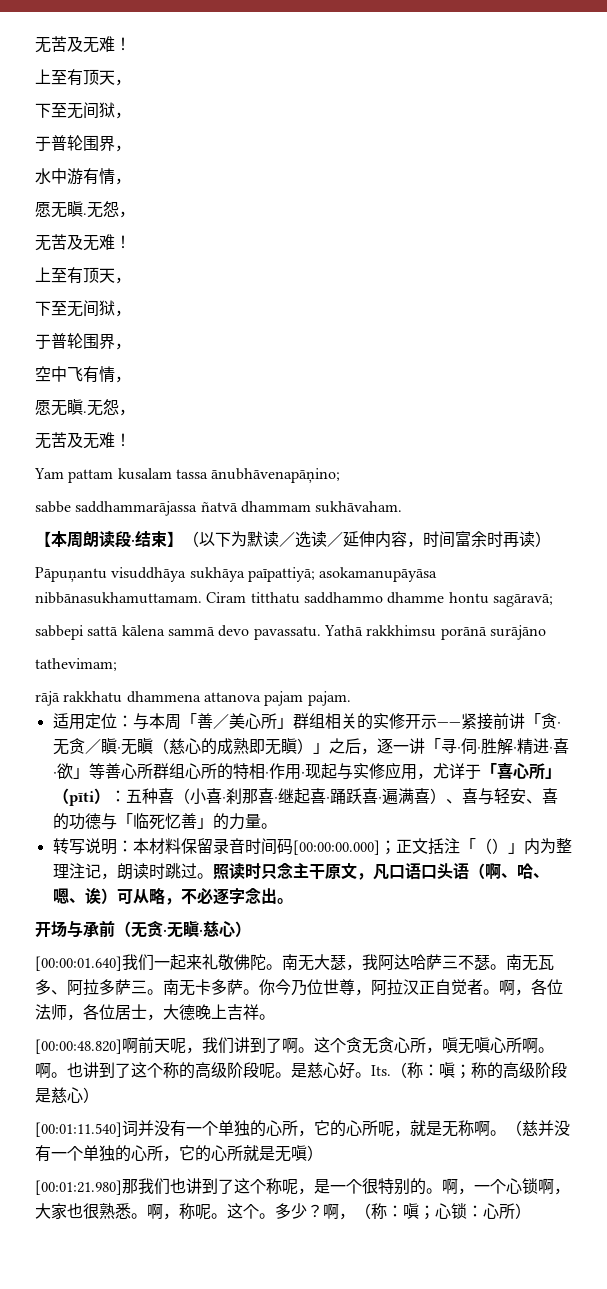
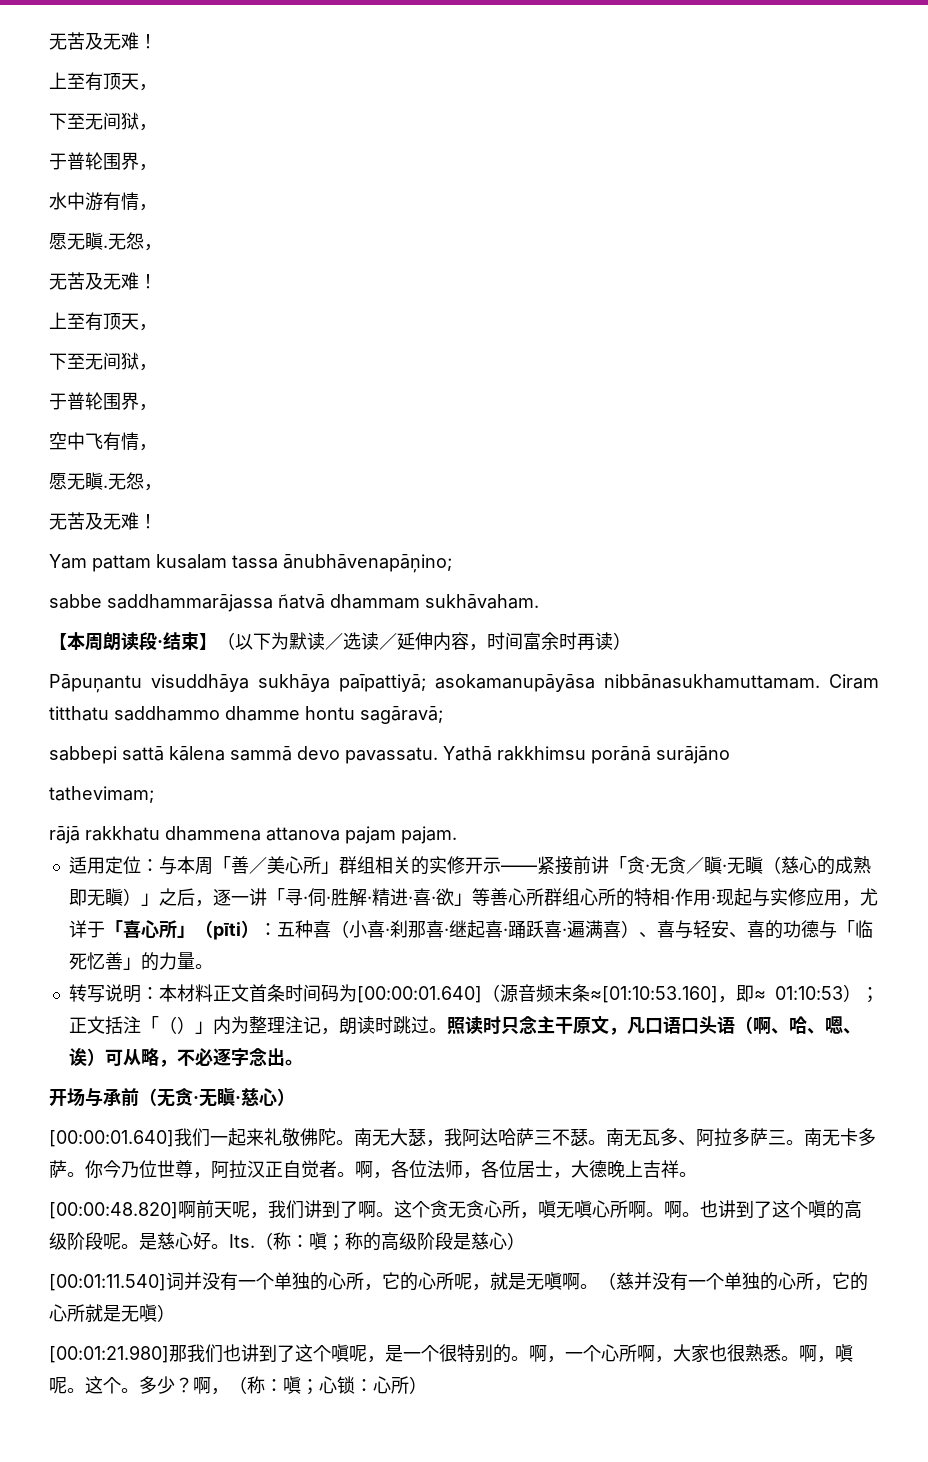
[180,838,380,855] 保留录音时间码[00:00:00.000] -> [212,984,861,1003] 正文首条时间码为[00:00:01.640]（源音频末条≈[01:10:53.160]，即≈ 01:10:53）
[163,1062,179,1078] 称 -> [808,1200,826,1218] 嗔
[458,1120,474,1136] 称 -> [544,1272,562,1290] 嗔
[266,1178,282,1194] 称 -> [331,1344,349,1362] 嗔
[522,1178,538,1194] 锁 -> [619,1344,637,1362] 所
[179,1203,195,1219] 称 -> [835,1344,853,1362] 嗔

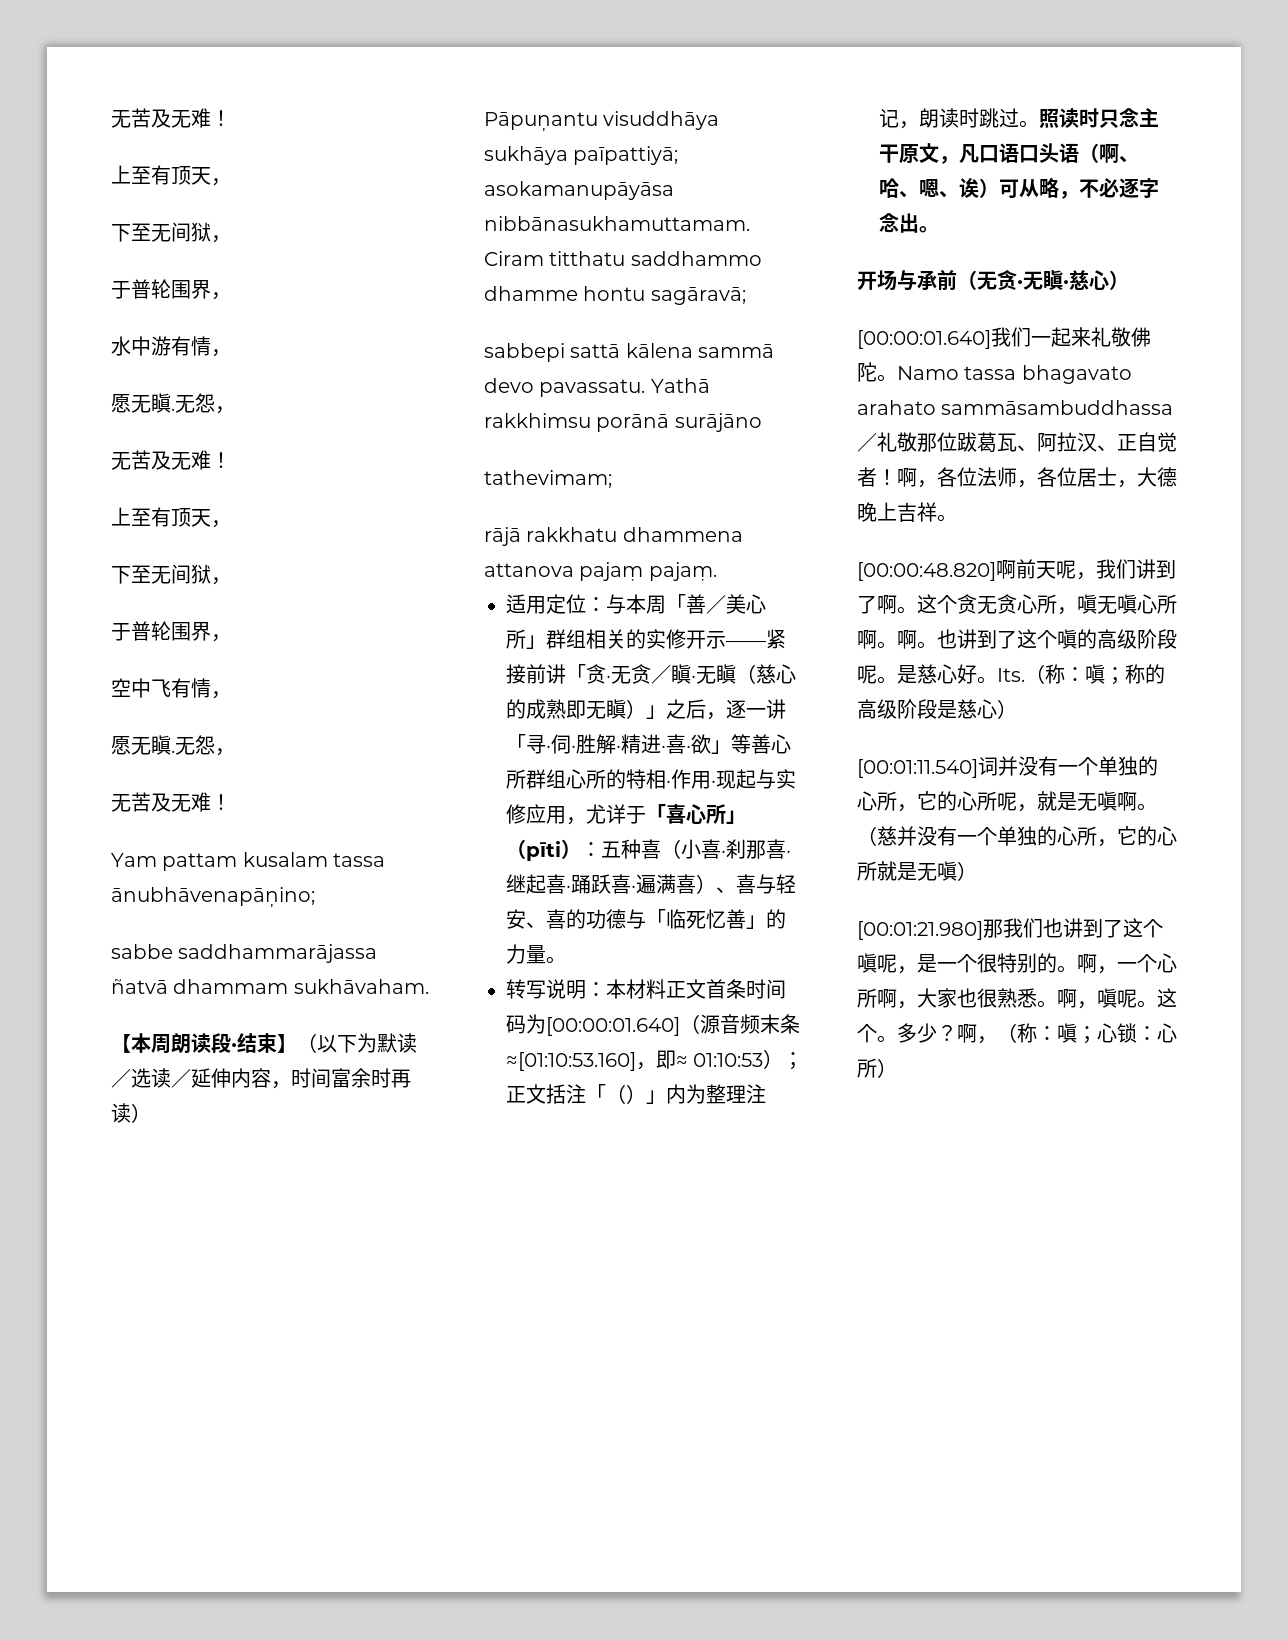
[345,826,457,844] pajam pajam. -> [579,562,717,581] pajaṃ pajaṃ.
[354,1128,876,1147] [49,1160,265,1179] 南无大瑟，我阿达哈萨三不瑟。南无瓦多、阿拉多萨三。南无卡多萨。你今乃位世尊，阿拉汉 -> [897,365,1132,384] [857,400,1174,415] [857,432,1117,453] Namo tassa bhagavato arahato sammāsambuddhassa／礼敬那位跋葛瓦、阿拉汉、
[337,1172,355,1177] 。 -> [877,469,897,485] ！

